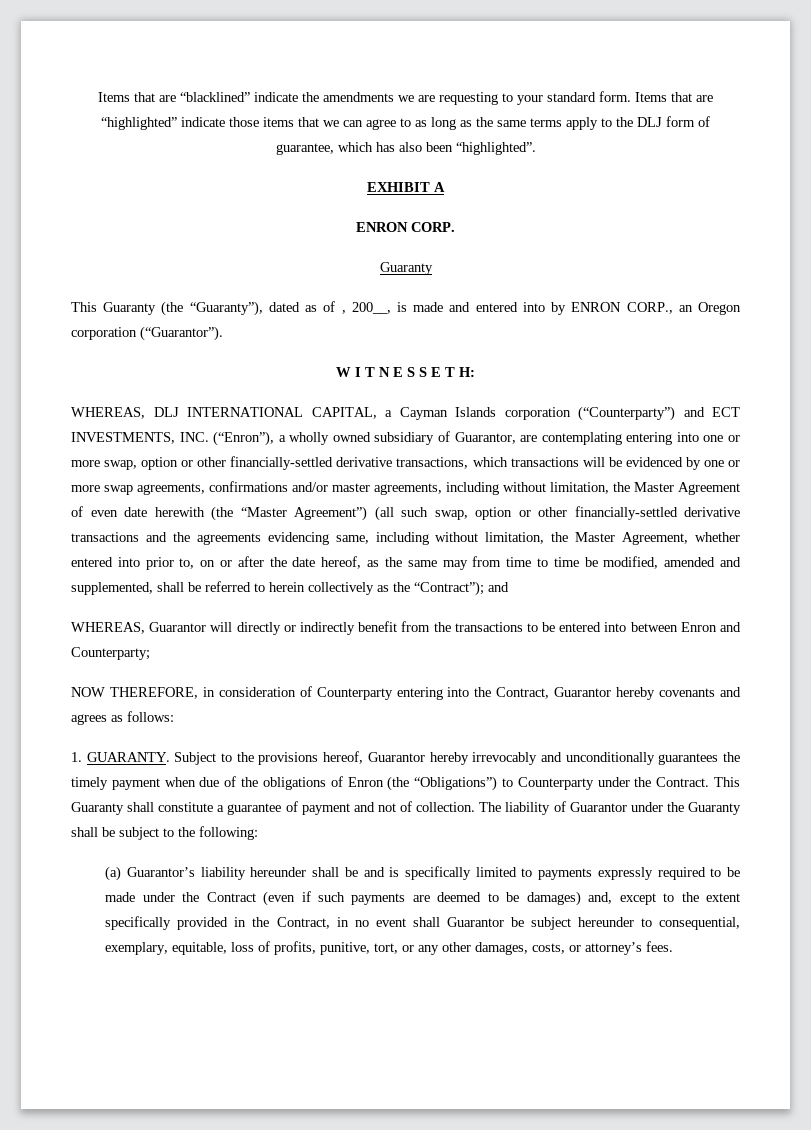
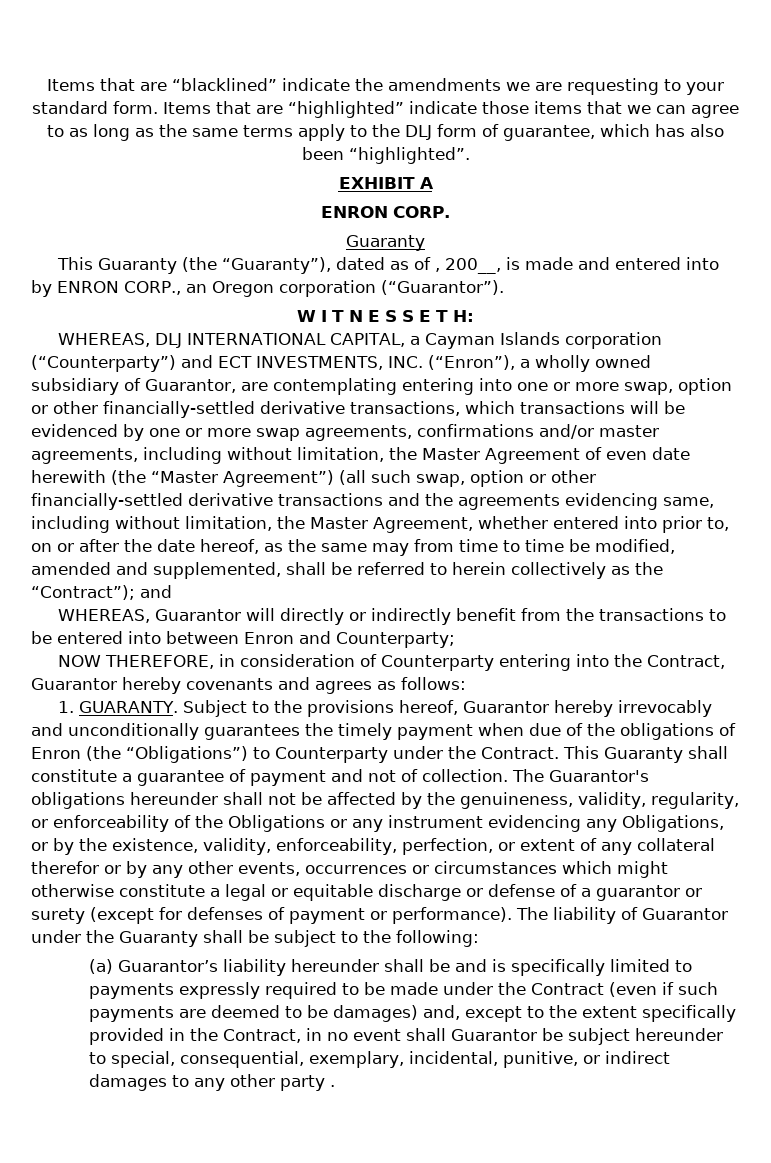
(502, 807) none -> [549,770,649,782] [31,792,739,809] [31,815,724,832] [31,838,715,855] [31,861,668,878] [31,884,702,901] [31,907,548,924] Guarantor's obligations hereunder shall not be affected by the genuineness, validity, regularity, or enforceability of the Obligations or any instrument evidencing any Obligations, or by the existence, validity, enforceability, perfection, or extent of any collateral therefor or by any other events, occurrences or circumstances which might otherwise constitute a legal or equitable discharge or defense of a guarantor or surety (except for defenses of payment or performance). The
(652, 922) none -> [110,1051,175,1068] special,
[172,941,674,955] equitable, loss of profits, punitive, tort, or any other damages, costs, or attorney’s fees. -> [408,1051,670,1068] [88,1074,335,1091] incidental, punitive, or indirect damages to any other party .

